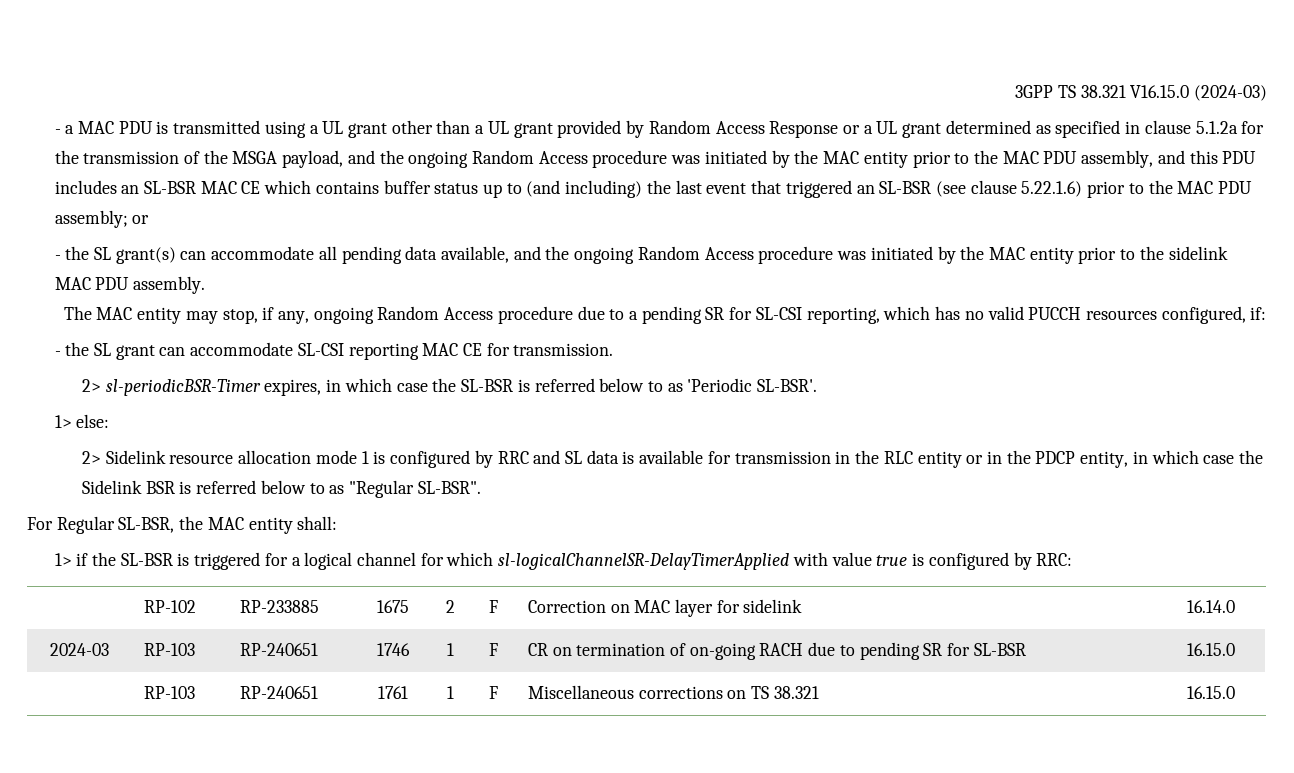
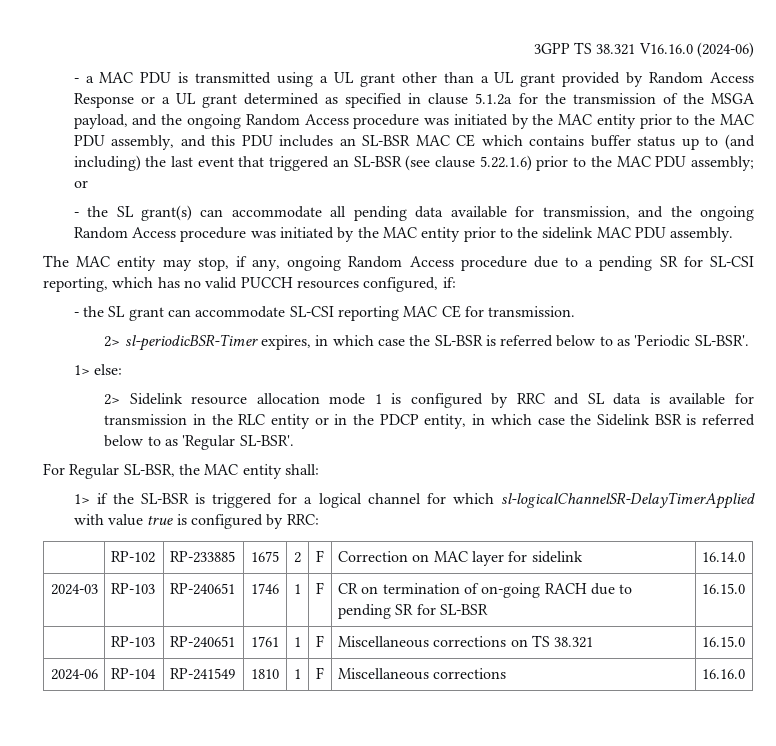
[1130,85,1267,101] V16.15.0 (2024-03) -> [638,42,755,58] V16.16.0 (2024-06)
[441,246,510,263] available, -> [450,206,630,219] available for transmission,
[349,480,481,498] "Regular SL-BSR". -> [182,435,294,450] 'Regular SL-BSR'.
(1235, 692) none -> [50,669,98,680] [110,668,156,679] [169,668,235,680] [251,669,279,679] [294,669,301,679] [316,667,324,679] [337,668,507,680] [701,669,745,679] // 2024-06 | RP-104 | RP-241549 | 1810 | 1 | F | Miscellaneous corrections | 16.16.0

